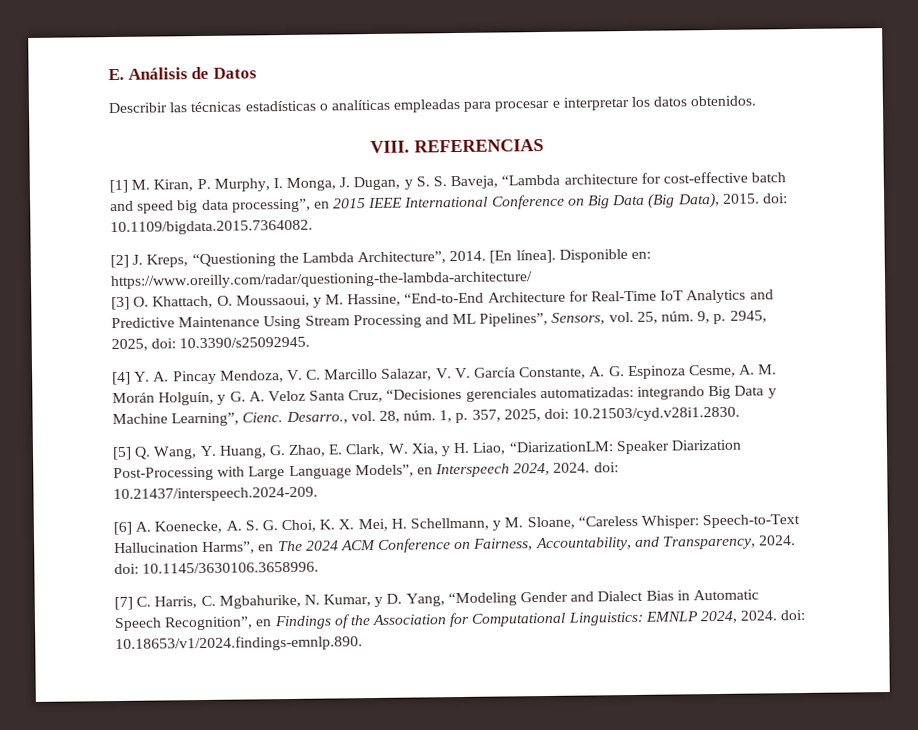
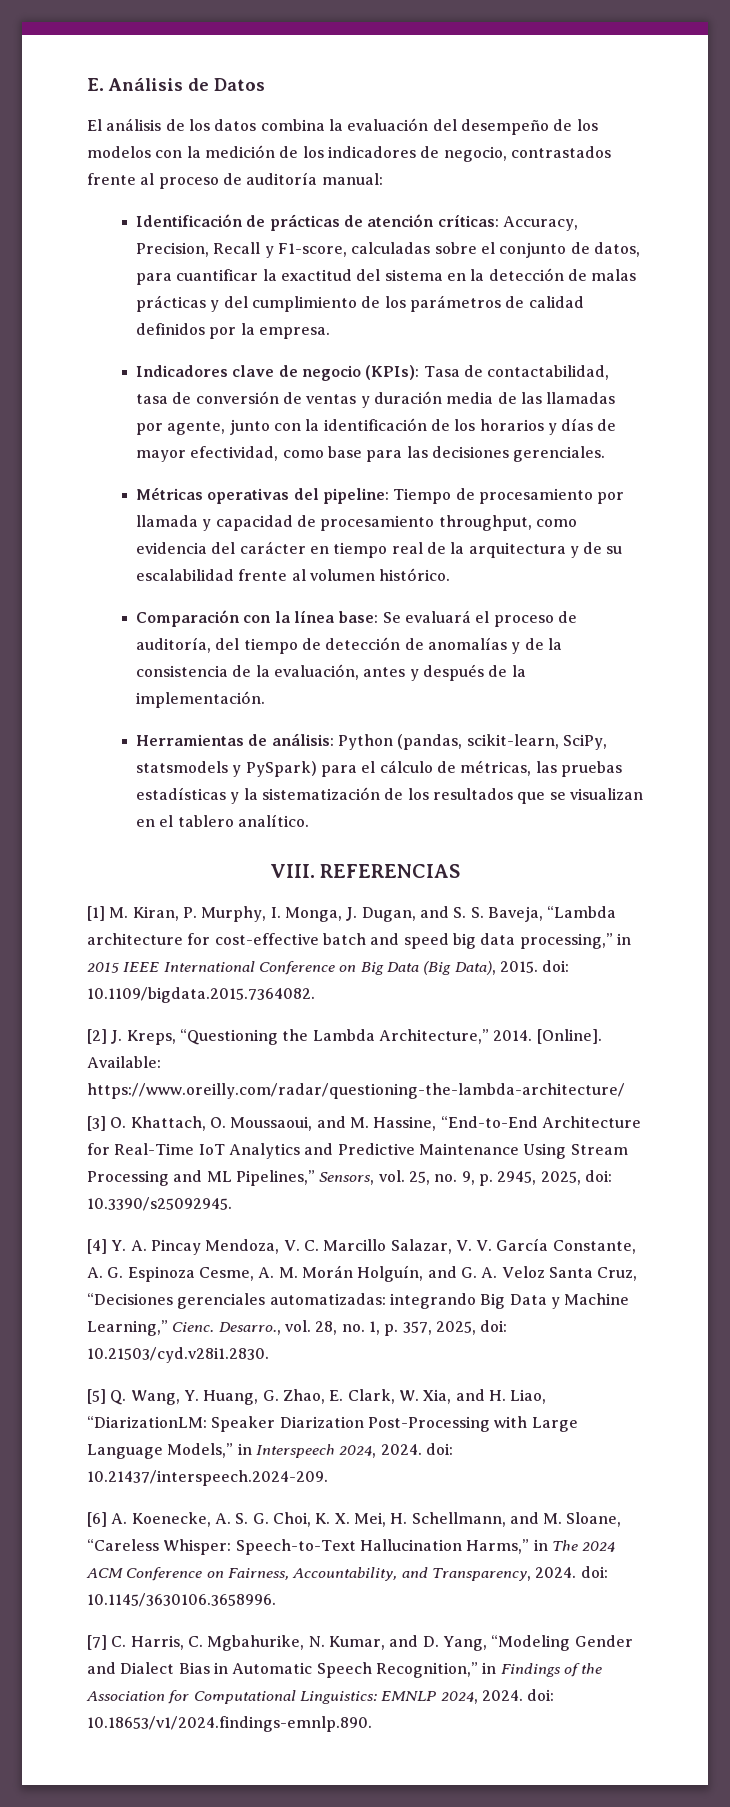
[108,95,757,114] Describir las técnicas estadísticas o analíticas empleadas para procesar e interpretar los datos obtenidos. -> [87,118,598,135] [87,145,611,162] [87,172,383,189] [135,214,578,231] [135,242,640,258] [135,268,637,285] [135,295,584,312] [135,323,330,339] [135,365,610,381] [135,391,616,408] [135,418,617,435] [135,446,606,462] [135,487,625,504] [135,515,577,531] [135,541,623,558] [135,568,451,581] [135,610,577,627] [135,637,562,654] [135,664,526,681] [135,691,265,708] [135,733,607,750] [135,760,622,777] [135,787,643,804] [135,814,309,827] El análisis de los datos combina la evaluación del desempeño de los modelos con la medición de los indicadores de negocio, contrastados frente al proceso de auditoría manual: // Identificación de prácticas de atención críticas: Accuracy, Precision, Recall y F1-score, calculadas sobre el conjunto de datos, para cuantificar la exactitud del sistema en la detección de malas prácticas y del cumplimiento de los parámetros de calidad definidos por la empresa. // Indicadores clave de negocio (KPIs): Tasa de contactabilidad, tasa de conversión de ventas y duración media de las llamadas por agente, junto con la identificación de los horarios y días de mayor efectividad, como base para las decisiones gerenciales. // Métricas operativas del pipeline: Tiempo de procesamiento por llamada y capacidad de procesamiento throughput, como evidencia del carácter en tiempo real de la arquitectura y de su escalabilidad frente al volumen histórico. // Comparación con la línea base: Se evaluará el proceso de auditoría, del tiempo de detección de anomalías y de la consistencia de la evaluación, antes y después de la implementación. // Herramientas de análisis: Python (pandas, scikit-learn, SciPy, statsmodels y PySpark) para el cálculo de métricas, las pruebas estadísticas y la sistematización de los resultados que se visualizan en el tablero analítico.
[403,179,413,190] y -> [419,906,449,918] and
[231,198,330,213] processing”, en -> [519,933,631,949] processing,” in
[357,249,652,265] Architecture”, 2014. [En línea]. Disponible en: -> [378,1029,602,1044] [87,1056,161,1068] Architecture,” 2014. [Online]. Available:
[312,297,322,308] y -> [316,1116,346,1128] and
[479,312,549,327] Pipelines”, -> [235,1170,315,1186] Pipelines,”
[661,311,695,322] núm. -> [434,1174,458,1182] no.
[217,394,227,405] y -> [427,1266,457,1278] and
[171,412,240,427] Learning”, -> [87,1320,168,1336] Learning,”
[403,410,437,421] núm. -> [341,1324,365,1332] no.
[441,446,452,457] y -> [455,1389,485,1401] and
[354,464,433,478] Models”, en -> [167,1443,252,1458] Models,” in
[492,520,502,531] y -> [509,1512,539,1524] and
[202,541,275,555] Harms”, en -> [466,1539,548,1554] Harms,” in
[374,596,384,608] y -> [389,1635,419,1647] and
[164,616,273,631] Recognition”, en -> [375,1662,497,1678] Recognition,” in

